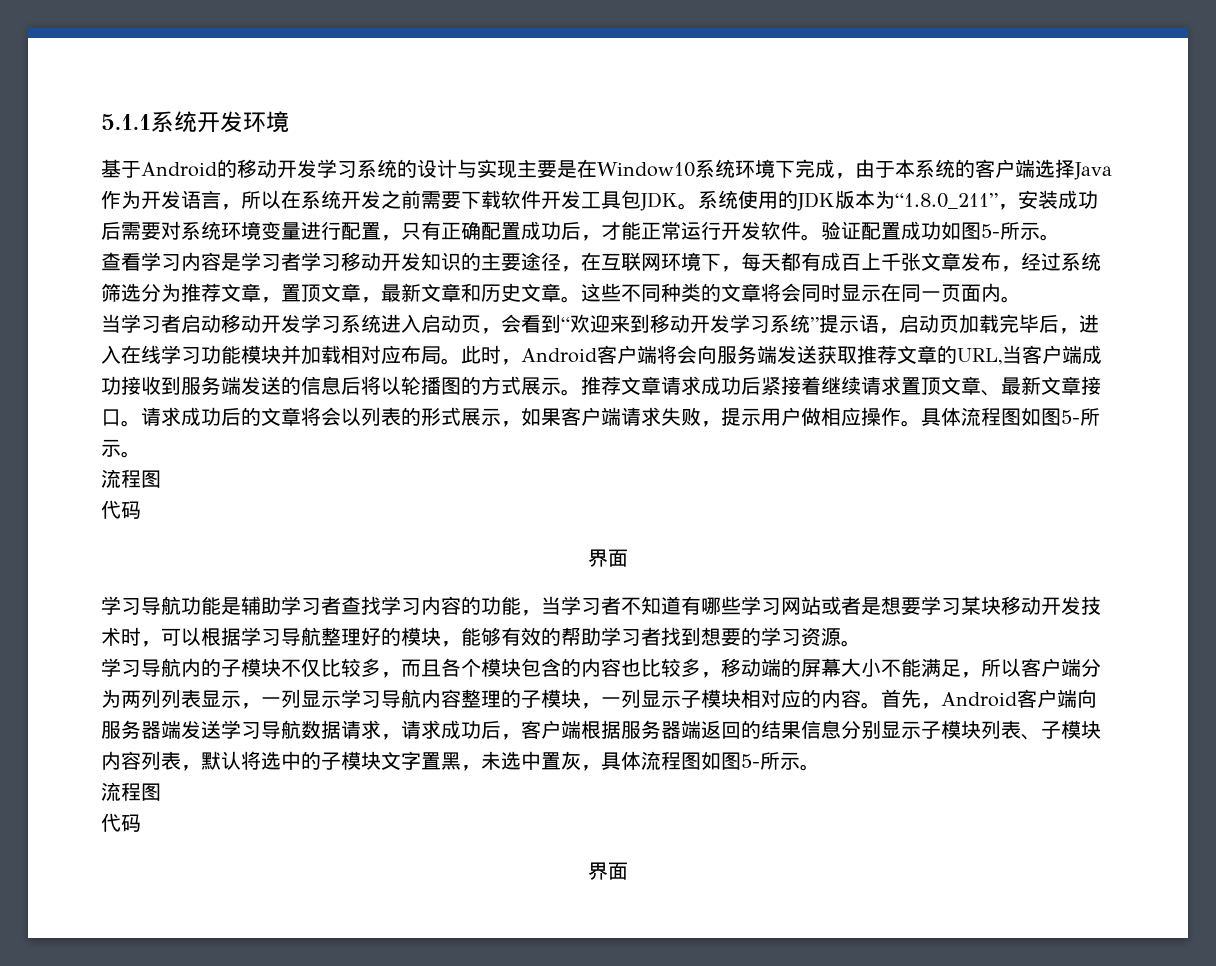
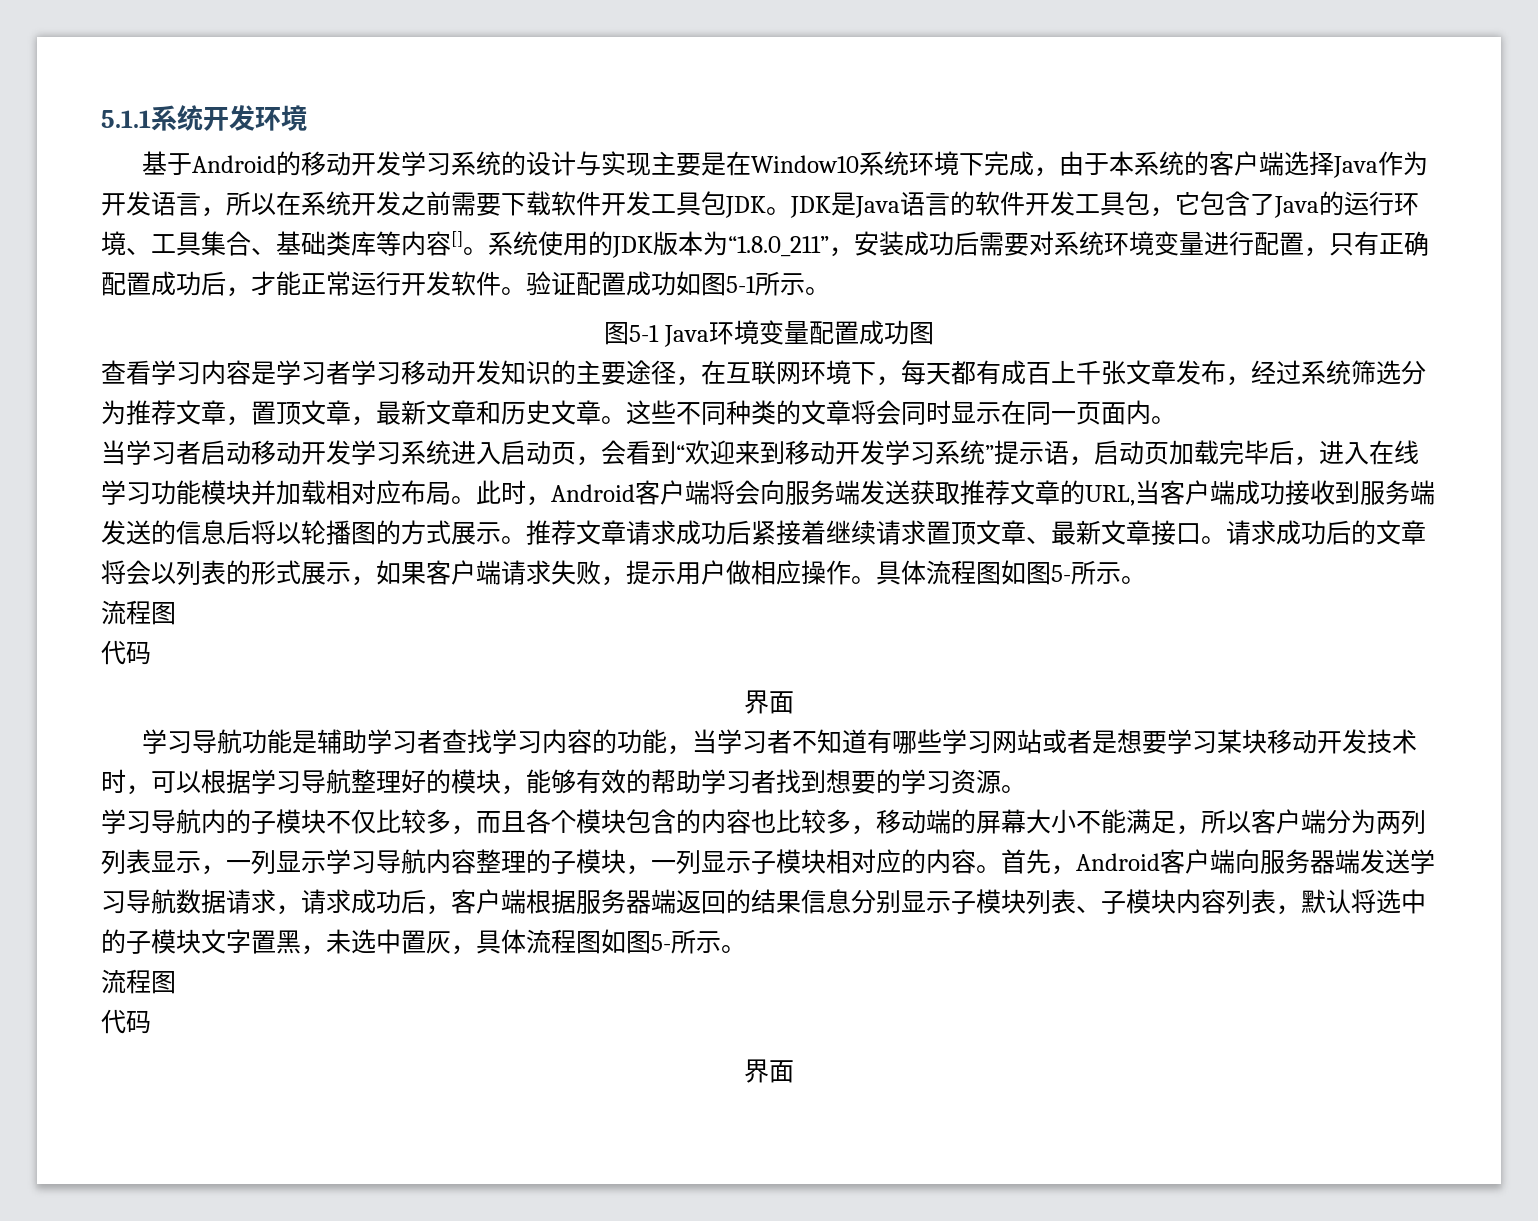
(698, 206) none -> [790,191,1419,218] [101,231,463,256] [463,247,488,255] JDK是Java语言的软件开发工具包，它包含了Java的运行环境、工具集合、基础类库等内容[]。
[981,222,1060,241] 5-所示。 -> [726,271,830,296] [604,320,934,347] 5-1所示。 // 图5-1 Java环境变量配置成功图

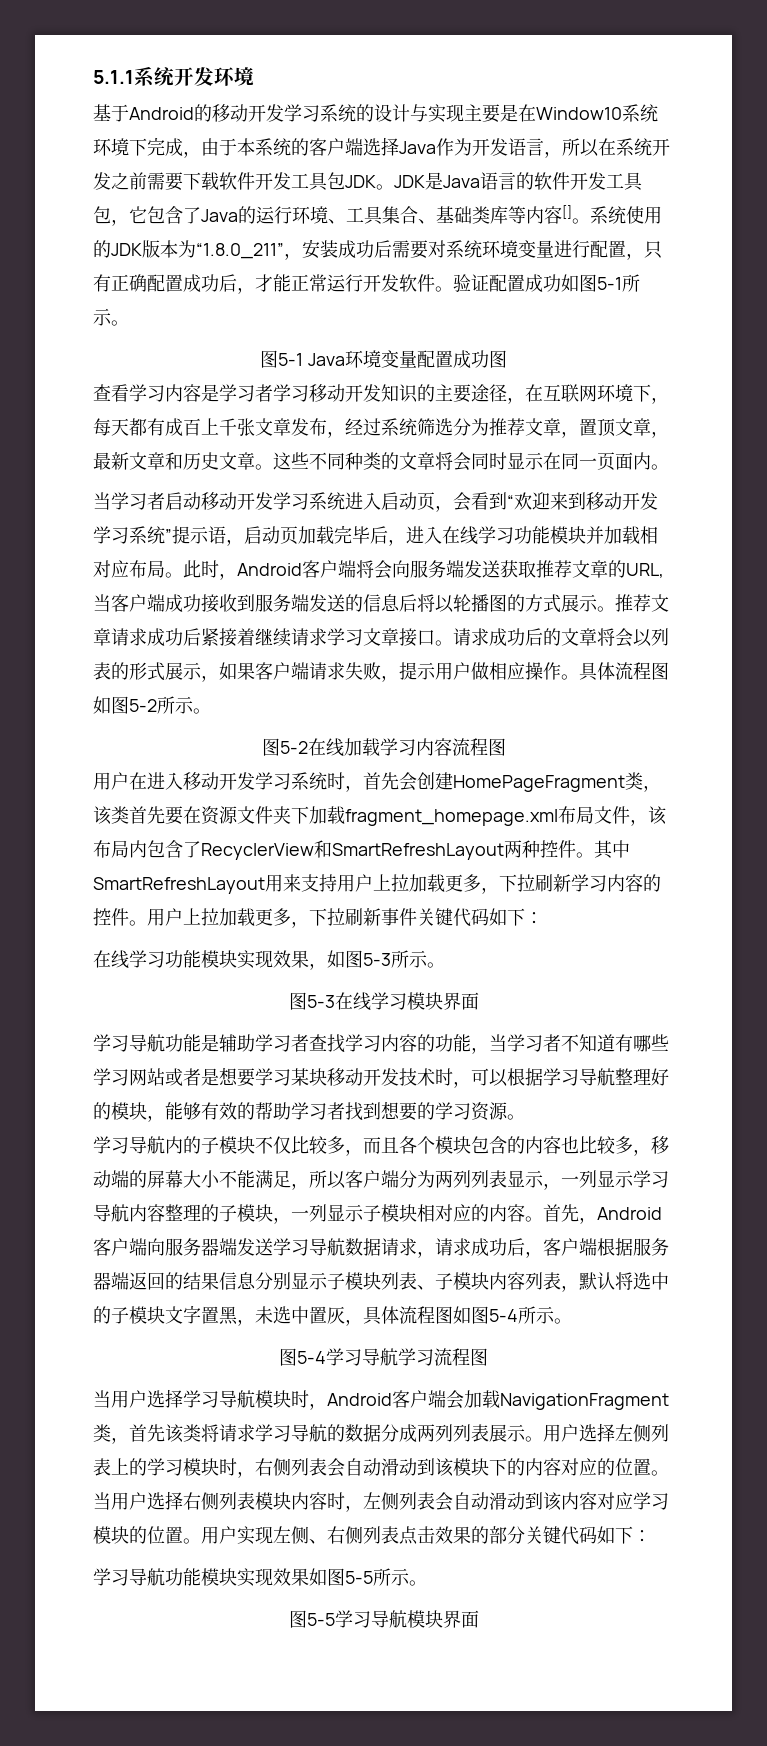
[926,520,1101,545] 置顶文章、最新 -> [327,628,363,646] 学习
[1051,560,1146,585] [101,600,176,625] [101,640,151,665] 5-所示。 // 流程图 // 代码 // -> [129,696,211,714] [261,738,506,757] [93,772,661,792] [93,806,667,826] [93,840,630,860] [93,874,661,894] [93,908,543,928] [93,950,445,970] [288,992,443,1011] 5-2所示。 // 图5-2在线加载学习内容流程图 // 用户在进入移动开发学习系统时，首先会创建HomePageFragment类，该类首先要在资源文件夹下加载fragment_homepage.xml布局文件，该布局内包含了RecyclerView和SmartRefreshLayout两种控件。其中SmartRefreshLayout用来支持用户上拉加载更多，下拉刷新学习内容的控件。用户上拉加载更多，下拉刷新事件关键代码如下： // 在线学习功能模块实现效果，如图5-3所示。 // 图5-3在线学习模块
[651,929,746,954] [101,969,176,994] [101,1009,151,1034] 5-所示。 // 流程图 // 代码 // -> [489,1306,572,1324] [279,1348,488,1366] [93,1389,669,1410] [93,1423,669,1444] [93,1458,669,1478] [93,1491,669,1512] [93,1526,651,1545] [93,1568,427,1587] [288,1610,443,1628] 5-4所示。 // 图5-4学习导航学习流程图 // 当用户选择学习导航模块时，Android客户端会加载NavigationFragment类，首先该类将请求学习导航的数据分成两列列表展示。用户选择左侧列表上的学习模块时，右侧列表会自动滑动到该模块下的内容对应的位置。当用户选择右侧列表模块内容时，左侧列表会自动滑动到该内容对应学习模块的位置。用户实现左侧、右侧列表点击效果的部分关键代码如下： // 学习导航功能模块实现效果如图5-5所示。 // 图5-5学习导航模块

